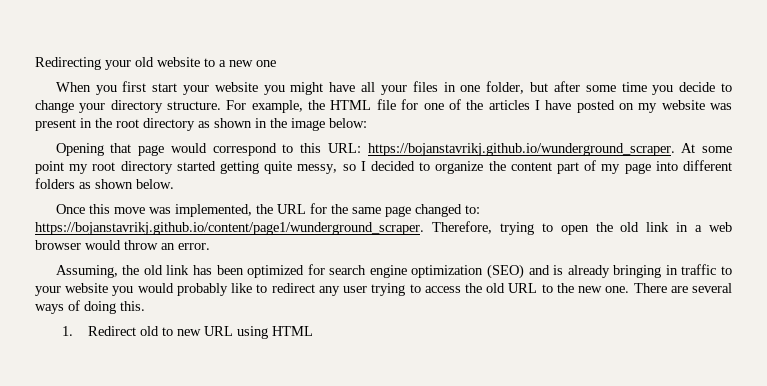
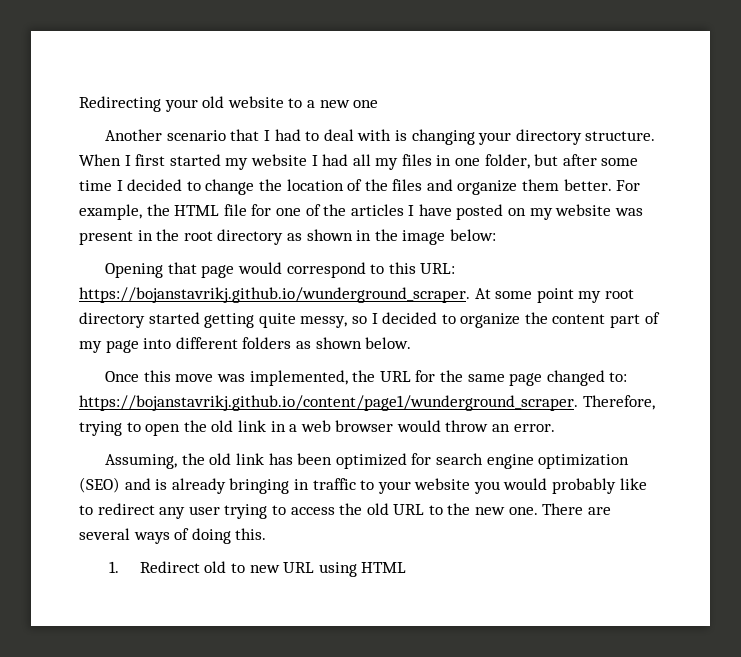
[55,81,407,95] When you first start your website you might have all your -> [105,129,656,145] [79,154,399,170] Another scenario that I had to deal with is changing your directory structure. When I first started my website I had all my
[652,82,732,95] [35,100,222,113] you decide to change your directory structure. -> [116,179,612,195] I decided to change the location of the files and organize them better.

